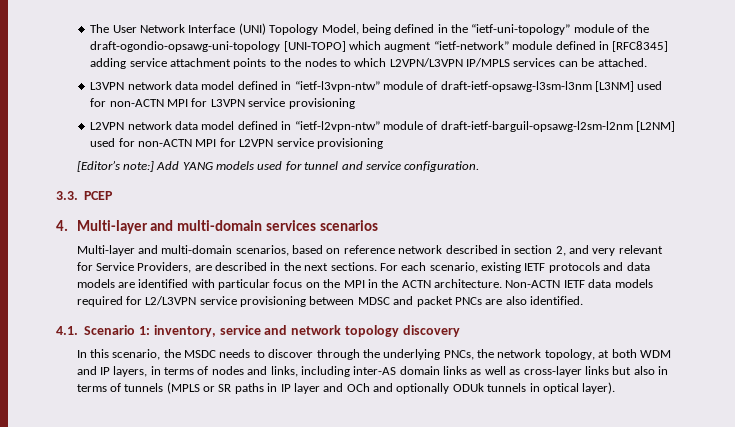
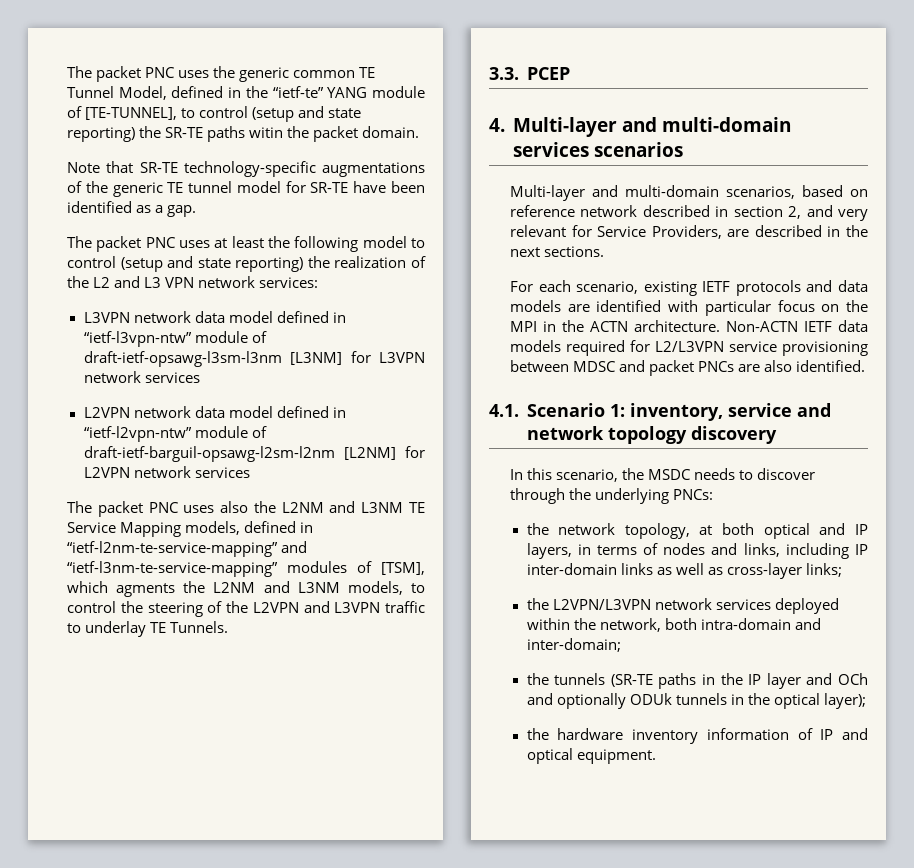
[90,23,649,35] [90,41,669,52] [90,58,647,69] The User Network Interface (UNI) Topology Model, being defined in the “ietf-uni-topology” module of the draft-ogondio-opsawg-uni-topology [UNI-TOPO] which augment “ietf-network” module defined in [RFC8345] adding service attachment points to the nodes to which L2VPN/L3VPN IP/MPLS services can be attached. -> [67,66,376,82] [67,86,425,100] [67,106,362,122] [67,126,420,142] [67,161,425,177] [67,181,425,197] [67,201,197,217] [67,236,425,252] [67,256,426,272] [67,276,319,288] The packet PNC uses the generic common TE Tunnel Model, defined in the “ietf-te” YANG module of [TE-TUNNEL], to control (setup and state reporting) the SR-TE paths witin the packet domain. // Note that SR-TE technology-specific augmentations of the generic TE tunnel model for SR-TE have been identified as a gap. // The packet PNC uses at least the following model to control (setup and state reporting) the realization of the L2 and L3 VPN network services:
[637,81,663,90] [90,98,355,109] used for non-ACTN MPI for L3VPN service provisioning -> [350,351,425,363] [83,371,200,383] for L3VPN network services
[90,138,383,149] [76,160,480,172] used for non-ACTN MPI for L2VPN service provisioning // [Editor’s note:] Add YANG models used for tunnel and service configuration. -> [404,446,425,458] [83,466,250,478] [67,501,425,517] [67,521,314,537] [67,541,308,557] [67,561,425,577] [67,581,426,597] [67,601,425,617] [67,621,229,637] for L2VPN network services // The packet PNC uses also the L2NM and L3NM TE Service Mapping models, defined in “ietf-l2nm-te-service-mapping” and “ietf-l3nm-te-service-mapping” modules of [TSM], which agments the L2NM and L3NM models, to control the steering of the L2VPN and L3VPN traffic to underlay TE Tunnels.
(377, 266) none -> (605, 251) //
[443,350,474,360] PNCs, -> [673,489,714,500] PNCs: //
[639,350,671,358] WDM -> [763,523,810,539] optical
[353,366,440,375] inter-AS domain -> [855,544,868,555] [526,563,617,575] IP inter-domain
[584,366,669,375] [76,382,232,394] links but also in terms of tunnels (MPLS or SR -> [805,563,842,577] [526,598,839,614] [526,618,821,632] [526,638,621,652] [526,673,653,687] links; // the L2VPN/L3VPN network services deployed within the network, both intra-domain and inter-domain; // the tunnels (SR-TE
(278, 387) none -> [720,673,743,685] the
[542,382,616,394] optical layer). -> [747,693,866,709] [526,728,868,744] [526,748,656,764] the optical layer); // the hardware inventory information of IP and optical equipment.

